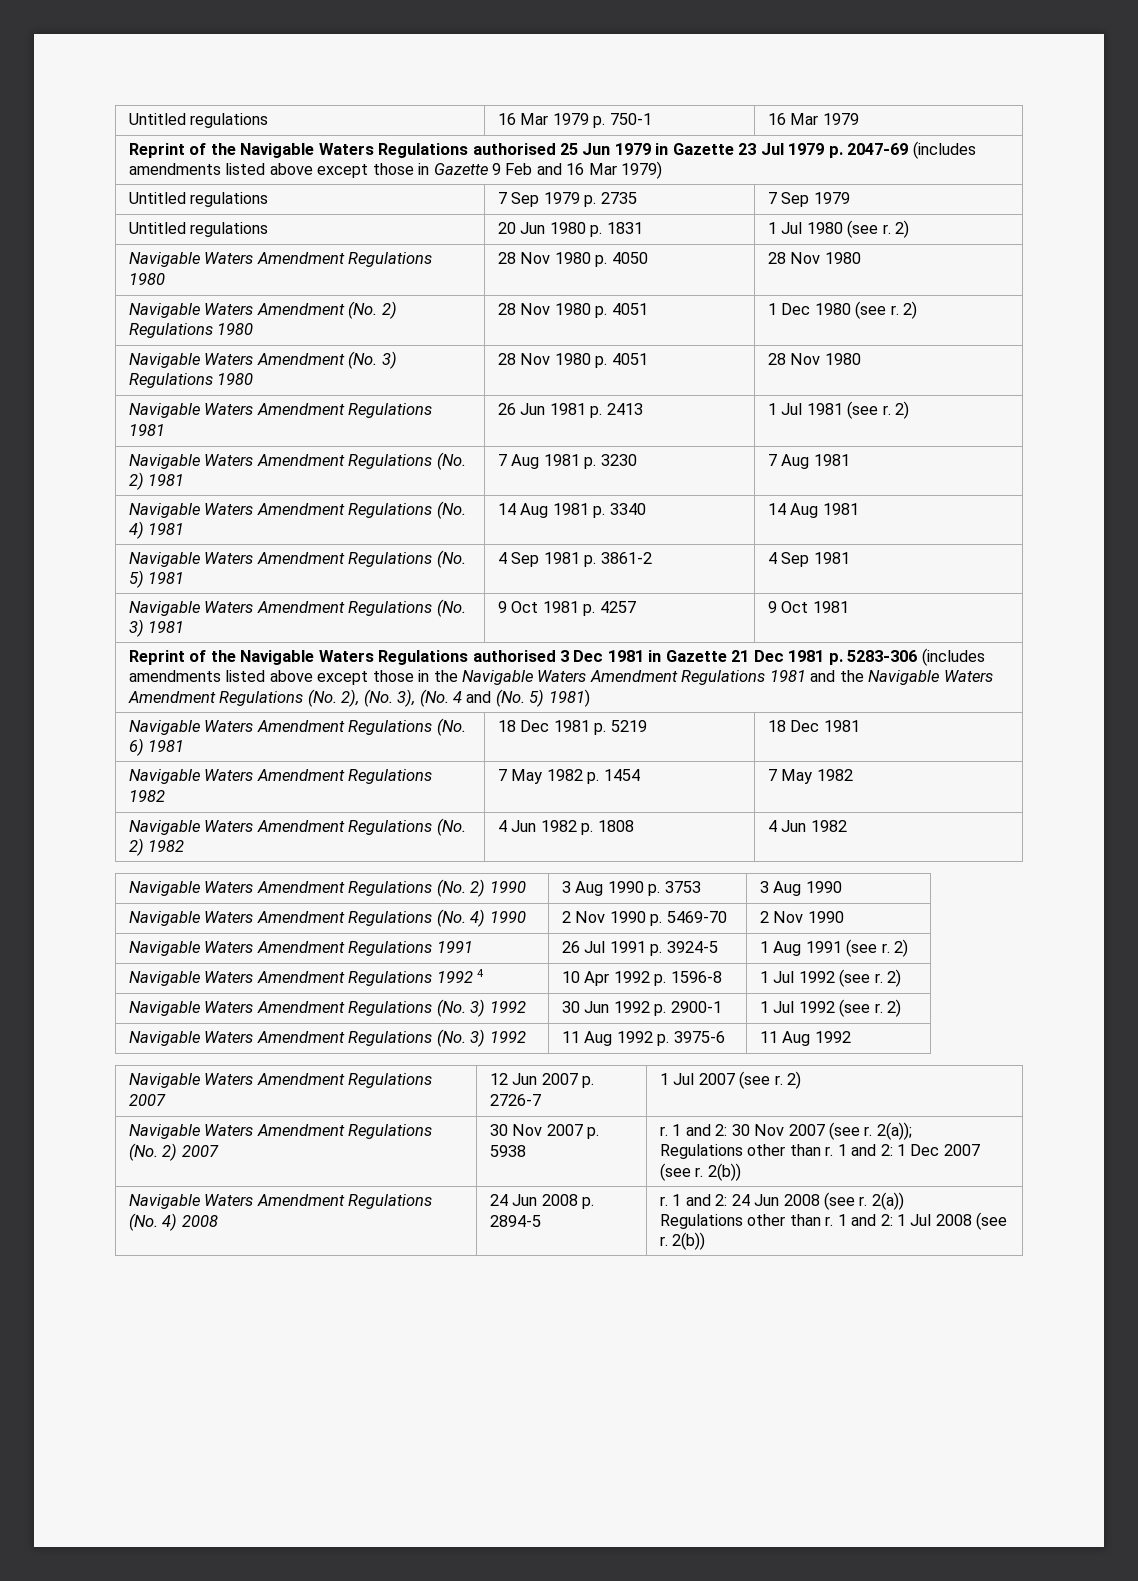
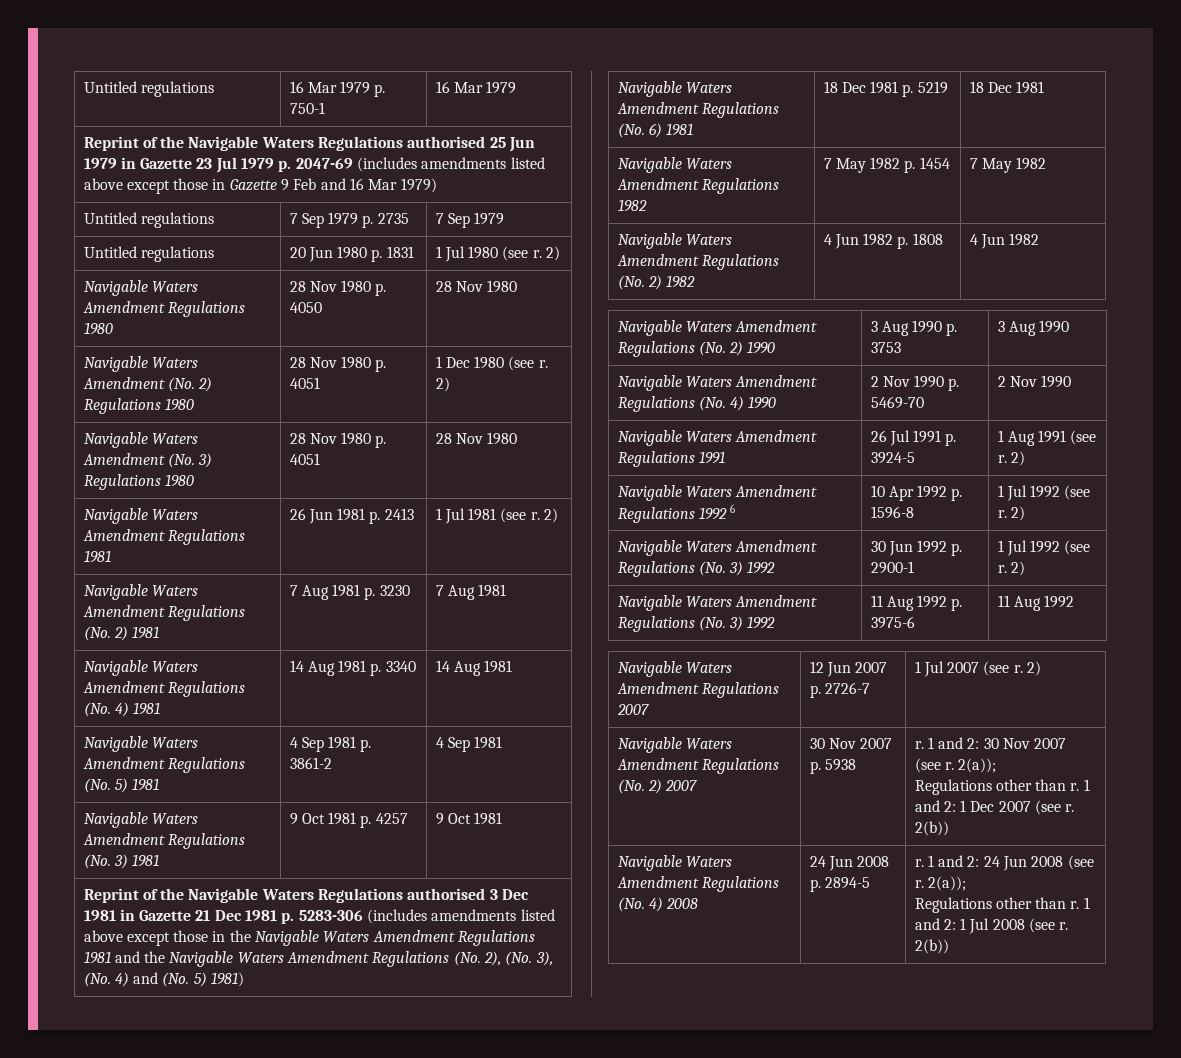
[452,691,462,703] 4 -> [114,972,129,987] 4)
[477,969,485,977] 4 -> [730,504,736,513] 6
[871,1192,904,1210] 2(a)) -> [927,876,966,891] 2(a));

